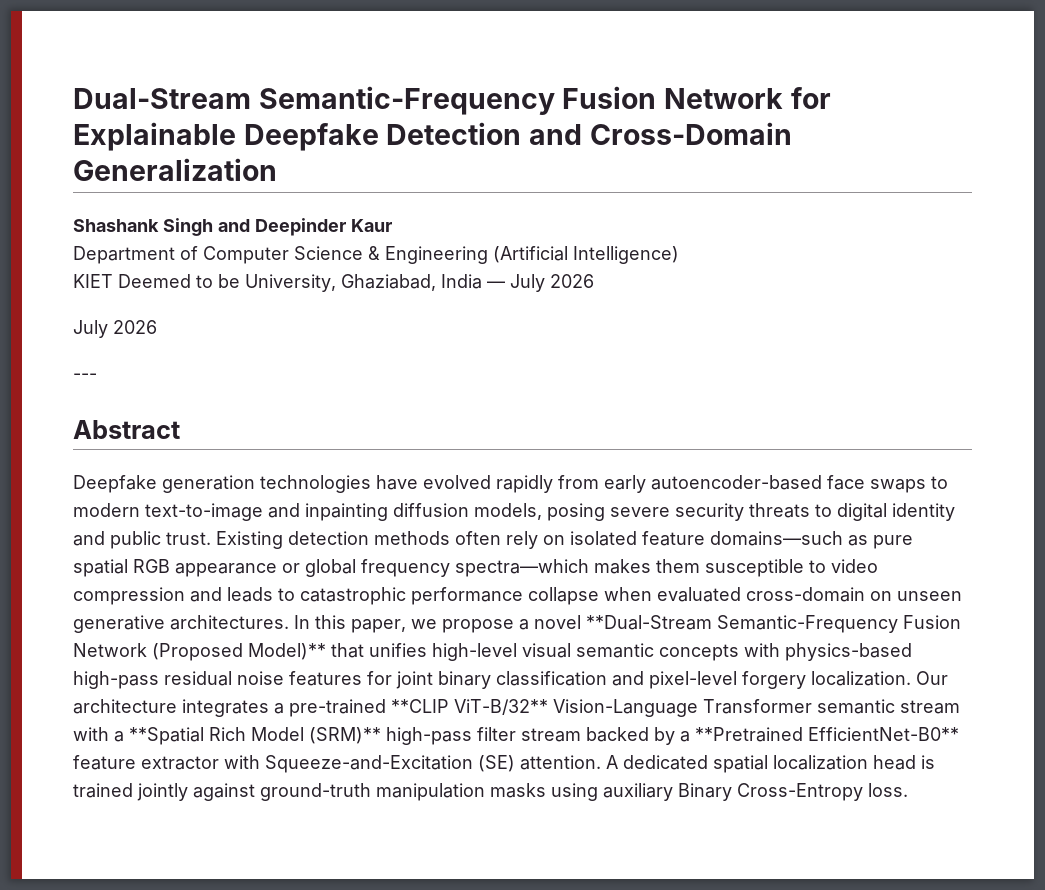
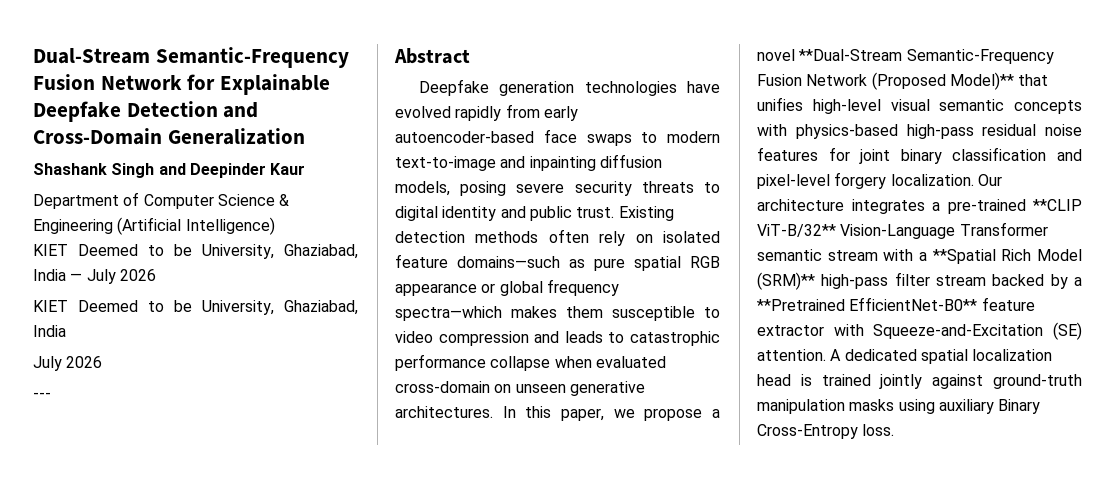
(594, 281) none -> [33,300,358,315] [33,325,66,337] // KIET Deemed to be University, Ghaziabad, India

